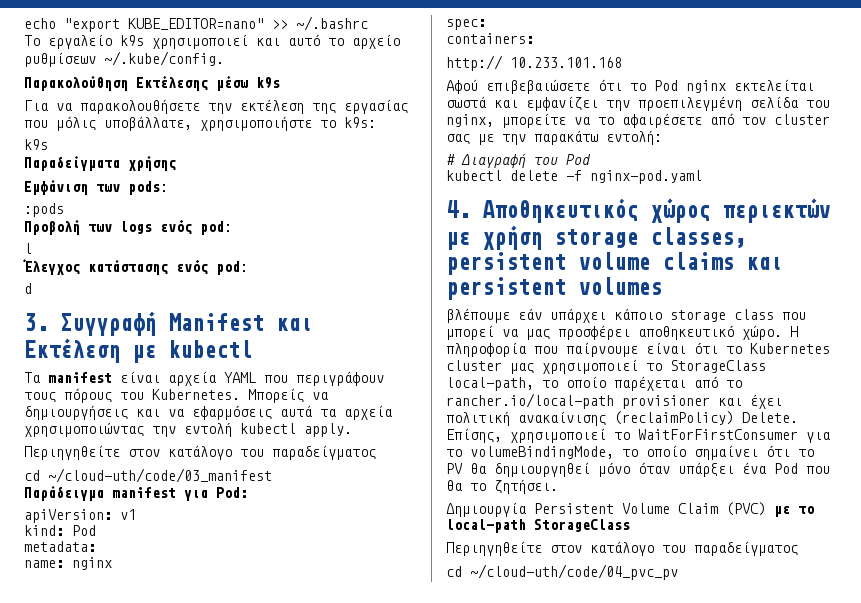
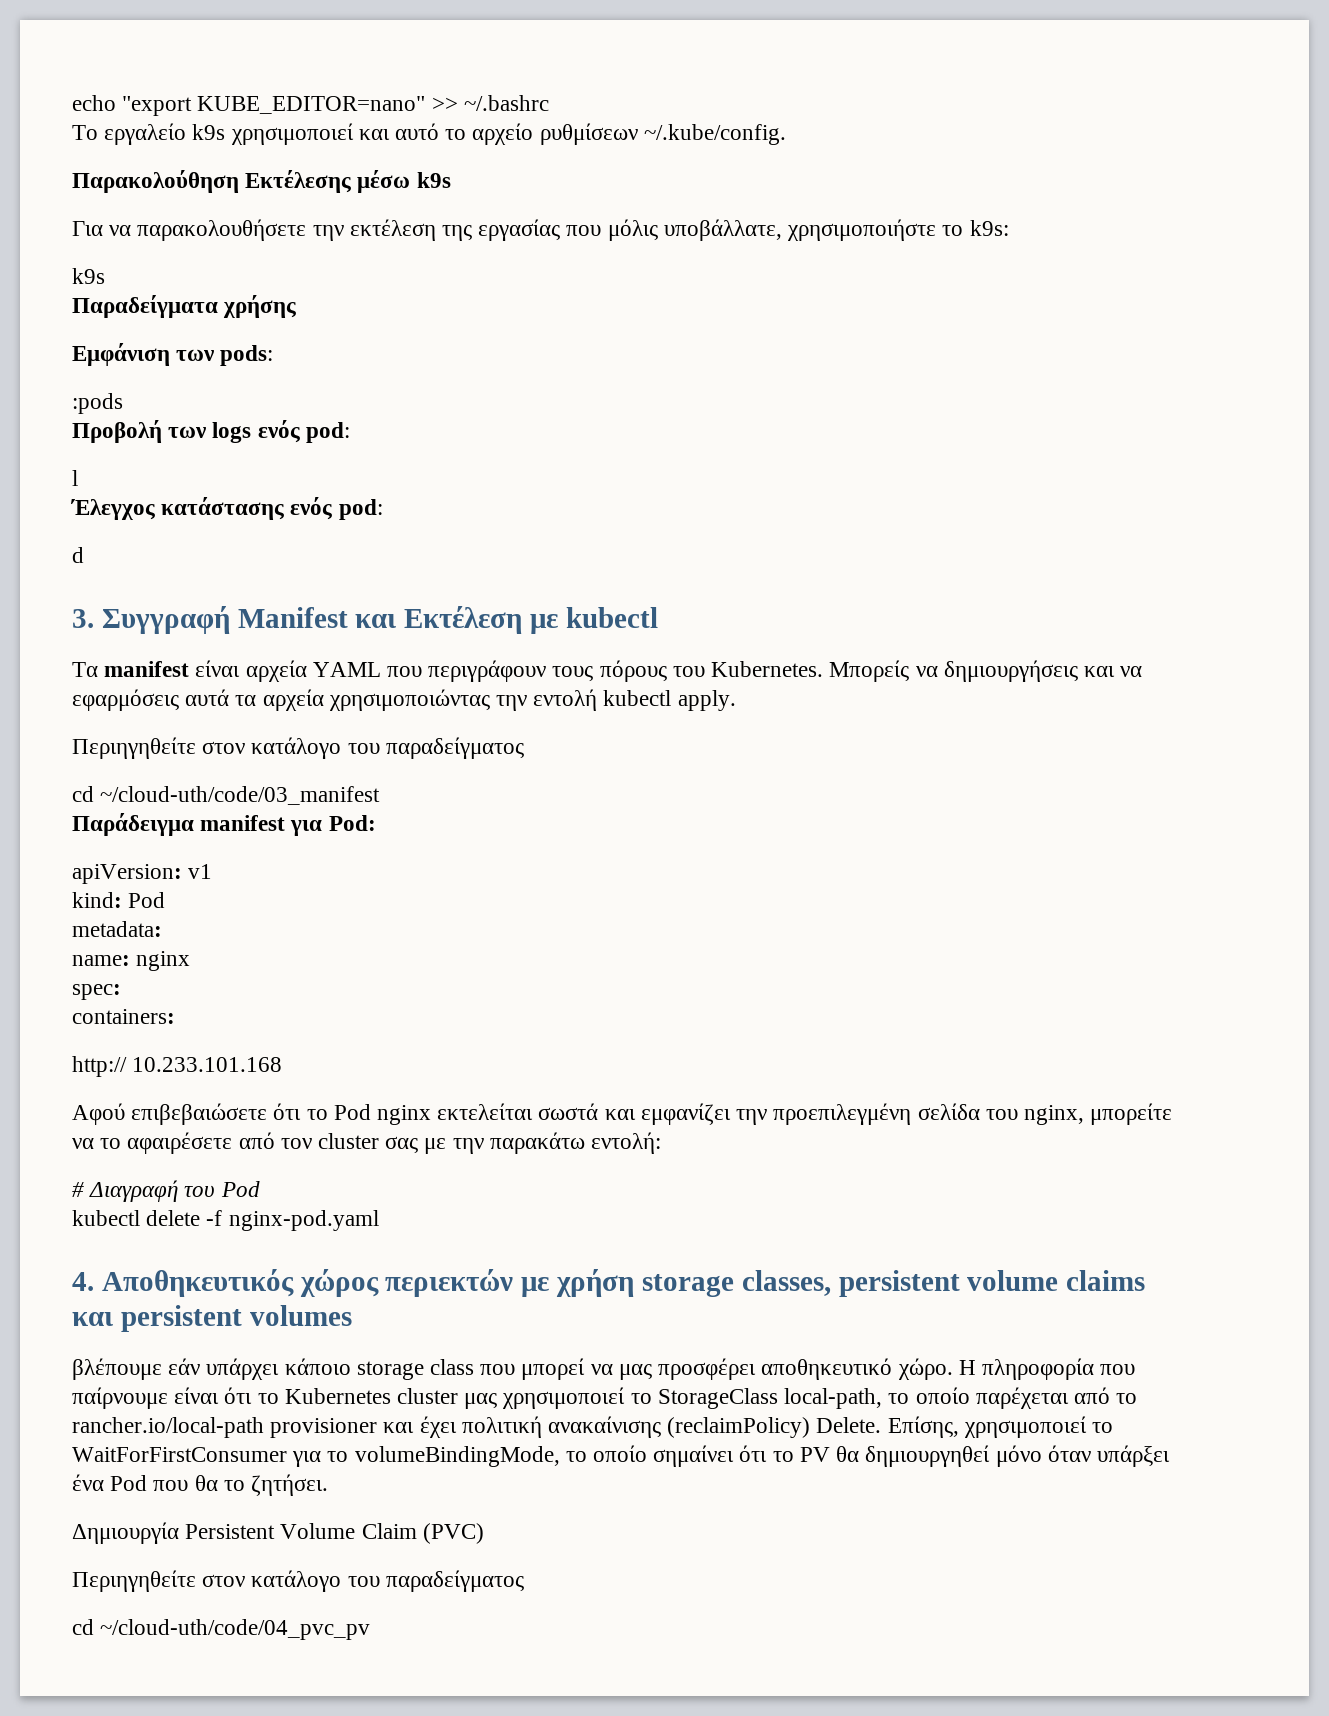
[774,506,814,517] [446,519,630,533] με το local-path StorageClass -> (484, 1533) none

